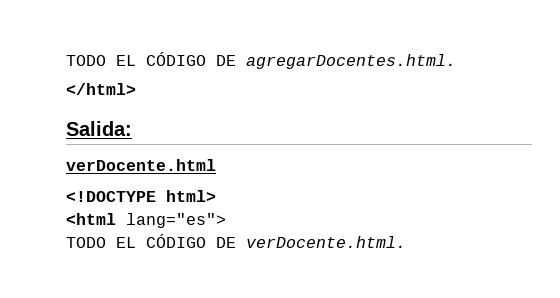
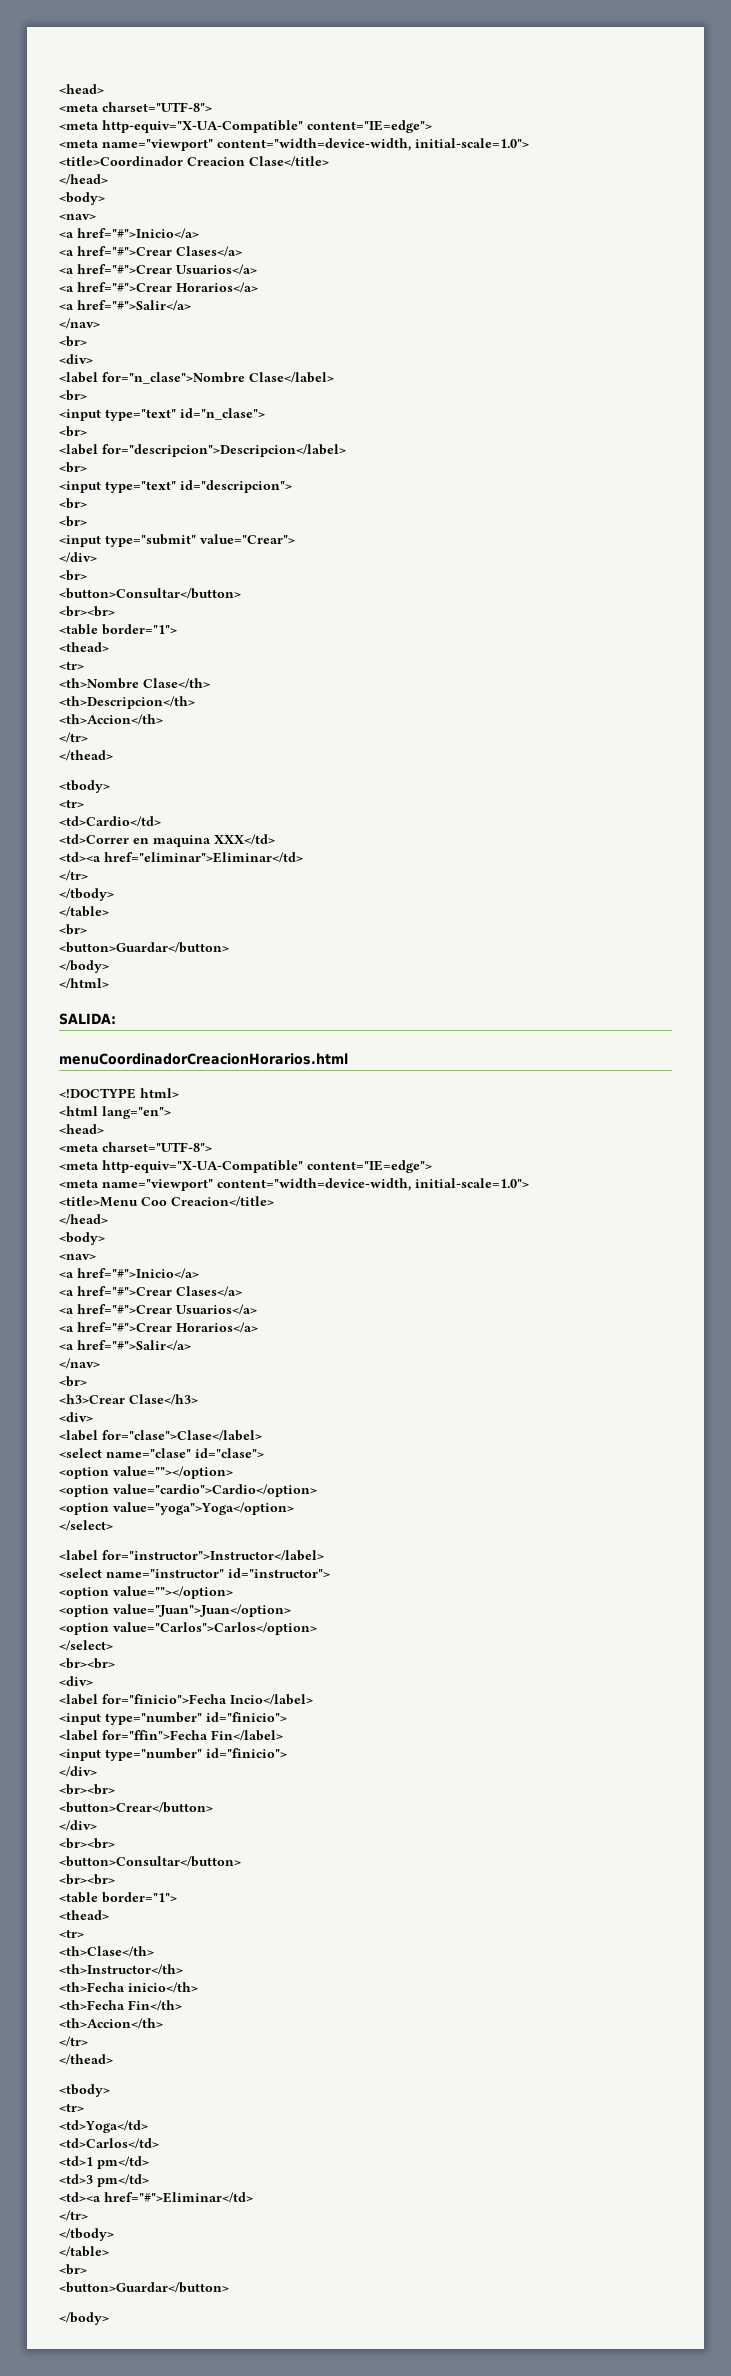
[66,52,456,69] TODO EL CÓDIGO DE agregarDocentes.html. -> [59,84,104,94] [59,102,212,112] [59,120,432,133] [59,138,529,151] [59,156,329,167] [59,174,108,185] [59,192,105,205] [59,214,96,220] [59,228,199,239] [59,246,242,257] [59,264,257,275] [59,282,258,293] [59,300,191,311] [59,318,100,329] [59,336,87,347] [59,354,93,364] [59,372,334,384] [59,390,87,401] [59,408,265,421] [59,426,87,437] [59,444,346,457] [59,462,87,473] [59,480,292,493] [59,498,87,509] [59,516,87,527] [59,534,295,547] [59,552,97,563] [59,570,87,581] [59,588,241,599] [59,606,115,617] [59,624,177,635] [59,642,109,652] [59,661,84,670] [59,678,210,689] [59,696,195,709] [59,714,163,725] [59,732,88,743] [59,750,113,761] [59,780,110,793] [59,799,84,808] [59,816,161,827] [59,834,275,847] [59,852,303,863] [59,870,88,881] [59,888,114,901] [59,906,109,917] [59,924,87,935] [59,942,229,953] [59,960,109,973] <head> // <meta charset="UTF-8"> // <meta http-equiv="X-UA-Compatible" content="IE=edge"> // <meta name="viewport" content="width=device-width, initial-scale=1.0"> // <title>Coordinador Creacion Clase</title> // </head> // <body> // <nav> // <a href="#">Inicio</a> // <a href="#">Crear Clases</a> // <a href="#">Crear Usuarios</a> // <a href="#">Crear Horarios</a> // <a href="#">Salir</a> // </nav> // <br> // <div> // <label for="n_clase">Nombre Clase</label> // <br> // <input type="text" id="n_clase"> // <br> // <label for="descripcion">Descripcion</label> // <br> // <input type="text" id="descripcion"> // <br> // <br> // <input type="submit" value="Crear"> // </div> // <br> // <button>Consultar</button> // <br><br> // <table border="1"> // <thead> // <tr> // <th>Nombre Clase</th> // <th>Descripcion</th> // <th>Accion</th> // </tr> // </thead> // <tbody> // <tr> // <td>Cardio</td> // <td>Correr en maquina XXX</td> // <td><a href="eliminar">Eliminar</td> // </tr> // </tbody> // </table> // <br> // <button>Guardar</button> // </body>
[66,121,132,136] [66,159,216,171] Salida: // verDocente.html -> [59,1013,116,1025] [59,1053,348,1065] SALIDA: // menuCoordinadorCreacionHorarios.html
[126,213,226,228] [66,234,406,248] lang="es"> // TODO EL CÓDIGO DE verDocente.html. -> [102,1106,171,1119] [59,1124,104,1134] [59,1142,212,1152] [59,1160,432,1173] [59,1178,529,1191] [59,1196,274,1207] [59,1214,108,1225] [59,1232,105,1245] [59,1254,96,1260] [59,1268,199,1279] [59,1286,242,1297] [59,1304,257,1315] [59,1322,258,1333] [59,1340,191,1351] [59,1358,100,1369] [59,1376,87,1387] [59,1394,198,1405] [59,1412,93,1422] [59,1430,262,1441] [59,1448,264,1458] [59,1466,233,1479] [59,1484,317,1497] [59,1502,294,1515] [59,1520,113,1531] [59,1550,324,1561] [59,1568,330,1578] [59,1586,233,1599] [59,1604,291,1617] [59,1622,317,1635] [59,1640,113,1651] [59,1658,115,1669] [59,1676,93,1686] [59,1694,313,1705] [59,1712,287,1725] [59,1730,283,1741] [59,1748,287,1761] [59,1766,97,1777] [59,1784,115,1795] [59,1802,213,1813] [59,1820,97,1831] [59,1838,115,1849] [59,1856,241,1867] [59,1874,115,1885] [59,1892,177,1903] [59,1910,109,1920] [59,1929,84,1938] [59,1946,154,1957] [59,1964,183,1975] [59,1982,198,1993] [59,2000,182,2011] [59,2018,163,2029] [59,2036,88,2047] [59,2054,113,2065] [59,2084,110,2097] [59,2103,84,2112] [59,2120,148,2133] [59,2138,159,2149] [59,2156,149,2169] [59,2174,149,2187] [59,2192,253,2203] [59,2210,88,2221] [59,2228,114,2241] [59,2246,109,2257] [59,2264,87,2275] [59,2282,229,2293] [59,2312,109,2325] lang="en"> // <head> // <meta charset="UTF-8"> // <meta http-equiv="X-UA-Compatible" content="IE=edge"> // <meta name="viewport" content="width=device-width, initial-scale=1.0"> // <title>Menu Coo Creacion</title> // </head> // <body> // <nav> // <a href="#">Inicio</a> // <a href="#">Crear Clases</a> // <a href="#">Crear Usuarios</a> // <a href="#">Crear Horarios</a> // <a href="#">Salir</a> // </nav> // <br> // <h3>Crear Clase</h3> // <div> // <label for="clase">Clase</label> // <select name="clase" id="clase"> // <option value=""></option> // <option value="cardio">Cardio</option> // <option value="yoga">Yoga</option> // </select> // <label for="instructor">Instructor</label> // <select name="instructor" id="instructor"> // <option value=""></option> // <option value="Juan">Juan</option> // <option value="Carlos">Carlos</option> // </select> // <br><br> // <div> // <label for="finicio">Fecha Incio</label> // <input type="number" id="finicio"> // <label for="ffin">Fecha Fin</label> // <input type="number" id="finicio"> // </div> // <br><br> // <button>Crear</button> // </div> // <br><br> // <button>Consultar</button> // <br><br> // <table border="1"> // <thead> // <tr> // <th>Clase</th> // <th>Instructor</th> // <th>Fecha inicio</th> // <th>Fecha Fin</th> // <th>Accion</th> // </tr> // </thead> // <tbody> // <tr> // <td>Yoga</td> // <td>Carlos</td> // <td>1 pm</td> // <td>3 pm</td> // <td><a href="#">Eliminar</td> // </tr> // </tbody> // </table> // <br> // <button>Guardar</button> // </body>

